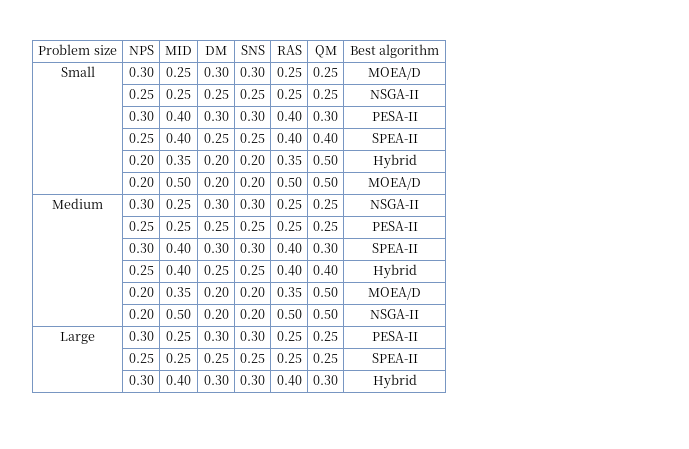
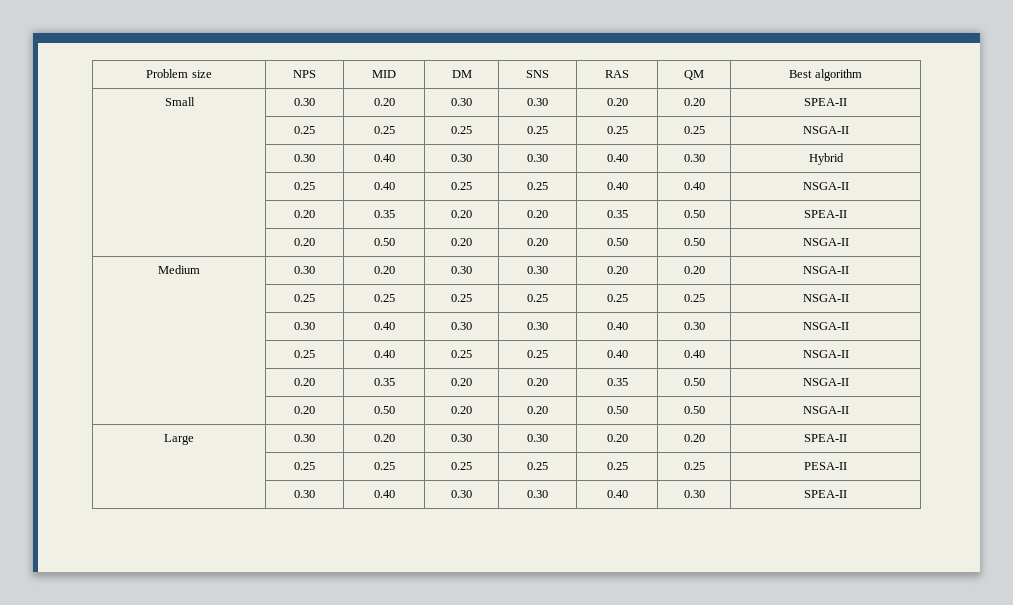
[166,67,191,77] [203,67,229,77] [240,67,265,77] [276,67,302,77] [313,67,338,77] [368,67,421,80] 0.25 | 0.30 | 0.30 | 0.25 | 0.25 | MOEA/D -> [373,98,395,106] [451,98,472,106] [527,98,548,106] [606,98,628,106] [683,98,705,106] [804,98,847,106] 0.20 | 0.30 | 0.30 | 0.20 | 0.20 | SPEA-II
[371,111,418,121] [128,133,154,143] [166,133,191,144] [203,133,229,143] [240,133,265,143] [276,133,302,144] [313,133,338,144] [371,133,418,143] [128,155,154,165] [166,155,191,165] [203,155,229,165] [240,155,265,165] [276,155,302,165] [313,155,338,165] [372,154,417,169] [128,177,154,187] [166,177,191,187] [203,177,229,187] [240,177,265,187] [276,177,302,187] [313,177,338,187] [368,177,421,190] PESA-II // | 0.25 | 0.40 | 0.25 | 0.25 | 0.40 | 0.40 | SPEA-II // | 0.20 | 0.35 | 0.20 | 0.20 | 0.35 | 0.50 | Hybrid // | 0.20 | 0.50 | 0.20 | 0.20 | 0.50 | 0.50 | MOEA/D -> [808,153,844,165] [294,182,315,190] [373,182,395,190] [451,182,472,190] [527,182,548,190] [606,182,628,190] [683,182,705,190] [802,182,849,190] [294,210,315,218] [373,210,395,218] [451,210,472,218] [527,210,548,218] [606,210,628,218] [683,210,705,218] [804,210,847,218] [294,238,315,246] [373,238,395,246] [451,238,472,246] [527,238,548,246] [606,238,628,246] [683,238,705,246] [802,238,849,246] Hybrid // | 0.25 | 0.40 | 0.25 | 0.25 | 0.40 | 0.40 | NSGA-II // | 0.20 | 0.35 | 0.20 | 0.20 | 0.35 | 0.50 | SPEA-II // | 0.20 | 0.50 | 0.20 | 0.20 | 0.50 | 0.50 | NSGA-II
[166,199,191,209] [203,199,229,209] [240,199,265,209] [276,199,302,209] [313,199,338,209] [370,199,419,209] 0.25 | 0.30 | 0.30 | 0.25 | 0.25 | NSGA-II -> [373,266,395,274] [451,266,472,274] [527,266,548,274] [606,266,628,274] [683,266,705,274] [802,266,849,274] [294,294,315,302] [373,294,395,302] [451,294,472,302] [527,294,548,302] [606,294,628,302] [683,294,705,302] [802,294,849,302] [294,322,315,330] [373,322,395,330] [451,322,472,330] [527,322,548,330] [606,322,628,330] [683,322,705,330] [802,322,849,330] [294,350,315,358] [373,350,395,358] [451,350,472,358] [527,350,548,358] [606,350,628,358] [683,350,705,358] [802,350,849,358] [294,378,315,386] [373,378,395,386] [451,378,472,386] [527,378,548,386] [606,378,628,386] [683,378,705,386] [802,378,849,386] [294,406,315,414] [373,406,395,414] [451,406,472,414] [527,406,548,414] [606,406,628,414] [683,406,705,414] [802,406,849,414] [164,434,194,445] [294,434,315,442] [373,434,395,442] [451,434,472,442] [527,434,548,442] [606,434,628,442] [683,434,705,442] [804,434,847,442] 0.20 | 0.30 | 0.30 | 0.20 | 0.20 | NSGA-II // | 0.25 | 0.25 | 0.25 | 0.25 | 0.25 | 0.25 | NSGA-II // | 0.30 | 0.40 | 0.30 | 0.30 | 0.40 | 0.30 | NSGA-II // | 0.25 | 0.40 | 0.25 | 0.25 | 0.40 | 0.40 | NSGA-II // | 0.20 | 0.35 | 0.20 | 0.20 | 0.35 | 0.50 | NSGA-II // | 0.20 | 0.50 | 0.20 | 0.20 | 0.50 | 0.50 | NSGA-II // Large | 0.30 | 0.20 | 0.30 | 0.30 | 0.20 | 0.20 | SPEA-II
[128,265,154,275] [166,265,191,276] [203,265,229,275] [240,265,265,275] [276,265,302,276] [313,265,338,276] [372,264,417,279] [128,287,154,297] [166,287,191,297] [203,287,229,297] [240,287,265,297] [276,287,302,297] [313,287,338,297] [368,287,421,300] [128,309,154,319] [166,309,191,319] [203,309,229,319] [240,309,265,319] [276,309,302,319] [313,309,338,319] [370,309,419,319] [60,332,95,344] [128,331,154,341] [166,331,191,341] [203,331,229,341] [240,331,265,341] [276,331,302,341] [313,331,338,341] [371,331,418,341] [128,353,154,363] [166,353,191,363] [203,353,229,363] [240,353,265,363] [276,353,302,363] [313,353,338,363] [371,353,418,363] [128,375,154,385] [166,375,191,386] [203,375,229,385] [240,375,265,385] [276,375,302,386] [313,375,338,385] [372,374,417,389] // | 0.25 | 0.40 | 0.25 | 0.25 | 0.40 | 0.40 | Hybrid // | 0.20 | 0.35 | 0.20 | 0.20 | 0.35 | 0.50 | MOEA/D // | 0.20 | 0.50 | 0.20 | 0.20 | 0.50 | 0.50 | NSGA-II // Large | 0.30 | 0.25 | 0.30 | 0.30 | 0.25 | 0.25 | PESA-II // | 0.25 | 0.25 | 0.25 | 0.25 | 0.25 | 0.25 | SPEA-II // | 0.30 | 0.40 | 0.30 | 0.30 | 0.40 | 0.30 | Hybrid -> (847, 494) none

